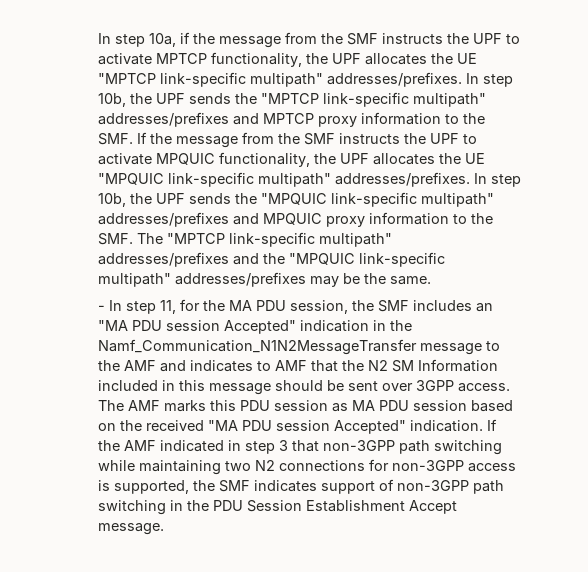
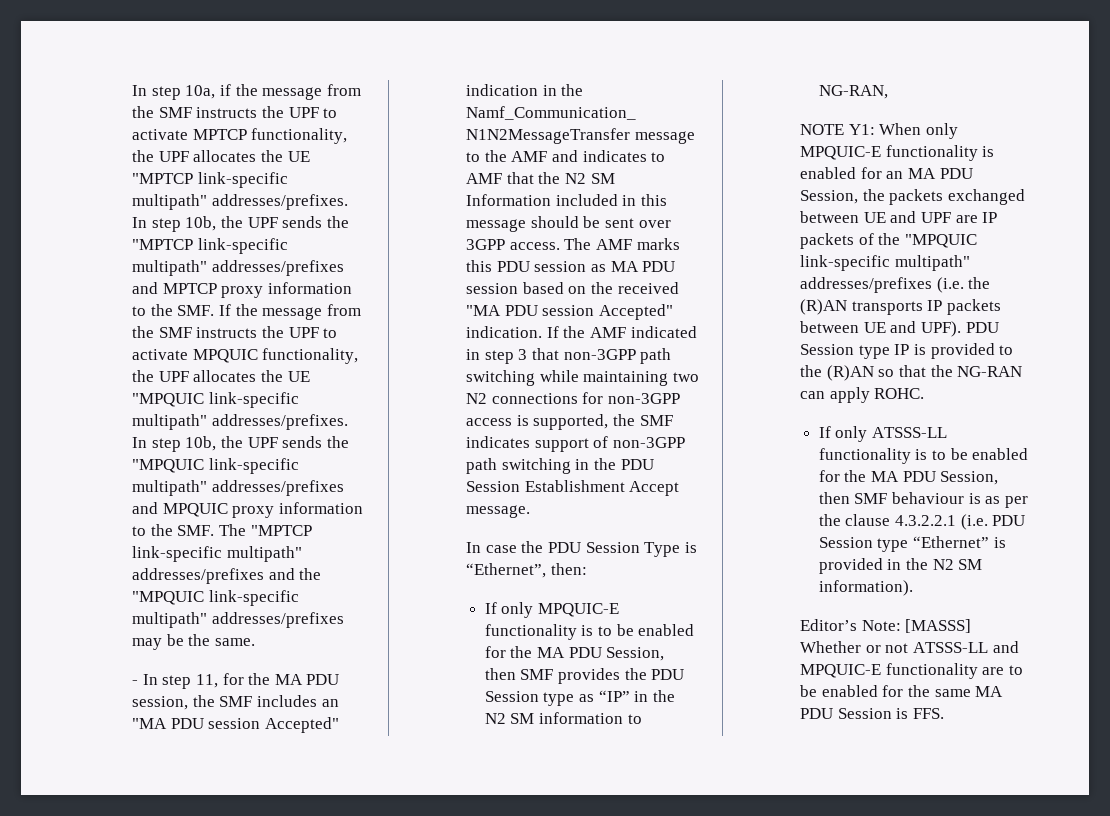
(165, 529) none -> [466,541,697,557] [466,563,587,578] [484,602,620,618] [484,624,695,640] [484,646,665,661] [484,668,685,684] [484,690,675,706] [484,712,642,724] [818,85,888,99] [800,123,958,139] [800,145,995,161] [800,167,973,179] [800,189,1025,205] [800,211,998,223] [800,233,977,249] [800,255,970,271] [800,277,991,293] [800,299,1001,315] [800,321,999,337] [800,343,1014,359] [800,365,1023,381] [800,387,925,403] [818,426,948,442] [818,448,1029,464] [818,470,999,485] [818,492,1028,508] [818,514,1026,530] [818,536,1006,552] [818,558,983,574] [818,580,913,596] [800,619,972,633] [800,641,1019,653] [800,663,1023,679] [800,685,1004,697] [800,708,944,719] // In case the PDU Session Type is “Ethernet”, then: // If only MPQUIC-E functionality is to be enabled for the MA PDU Session, then SMF provides the PDU Session type as “IP” in the N2 SM information to NG-RAN, // NOTE Y1: When only MPQUIC-E functionality is enabled for an MA PDU Session, the packets exchanged between UE and UPF are IP packets of the "MPQUIC link-specific multipath" addresses/prefixes (i.e. the (R)AN transports IP packets between UE and UPF). PDU Session type IP is provided to the (R)AN so that the NG-RAN can apply ROHC. // If only ATSSS-LL functionality is to be enabled for the MA PDU Session, then SMF behaviour is as per the clause 4.3.2.2.1 (i.e. PDU Session type “Ethernet” is provided in the N2 SM information). // Editor’s Note: [MASSS] Whether or not ATSSS-LL and MPQUIC-E functionality are to be enabled for the same MA PDU Session is FFS.

